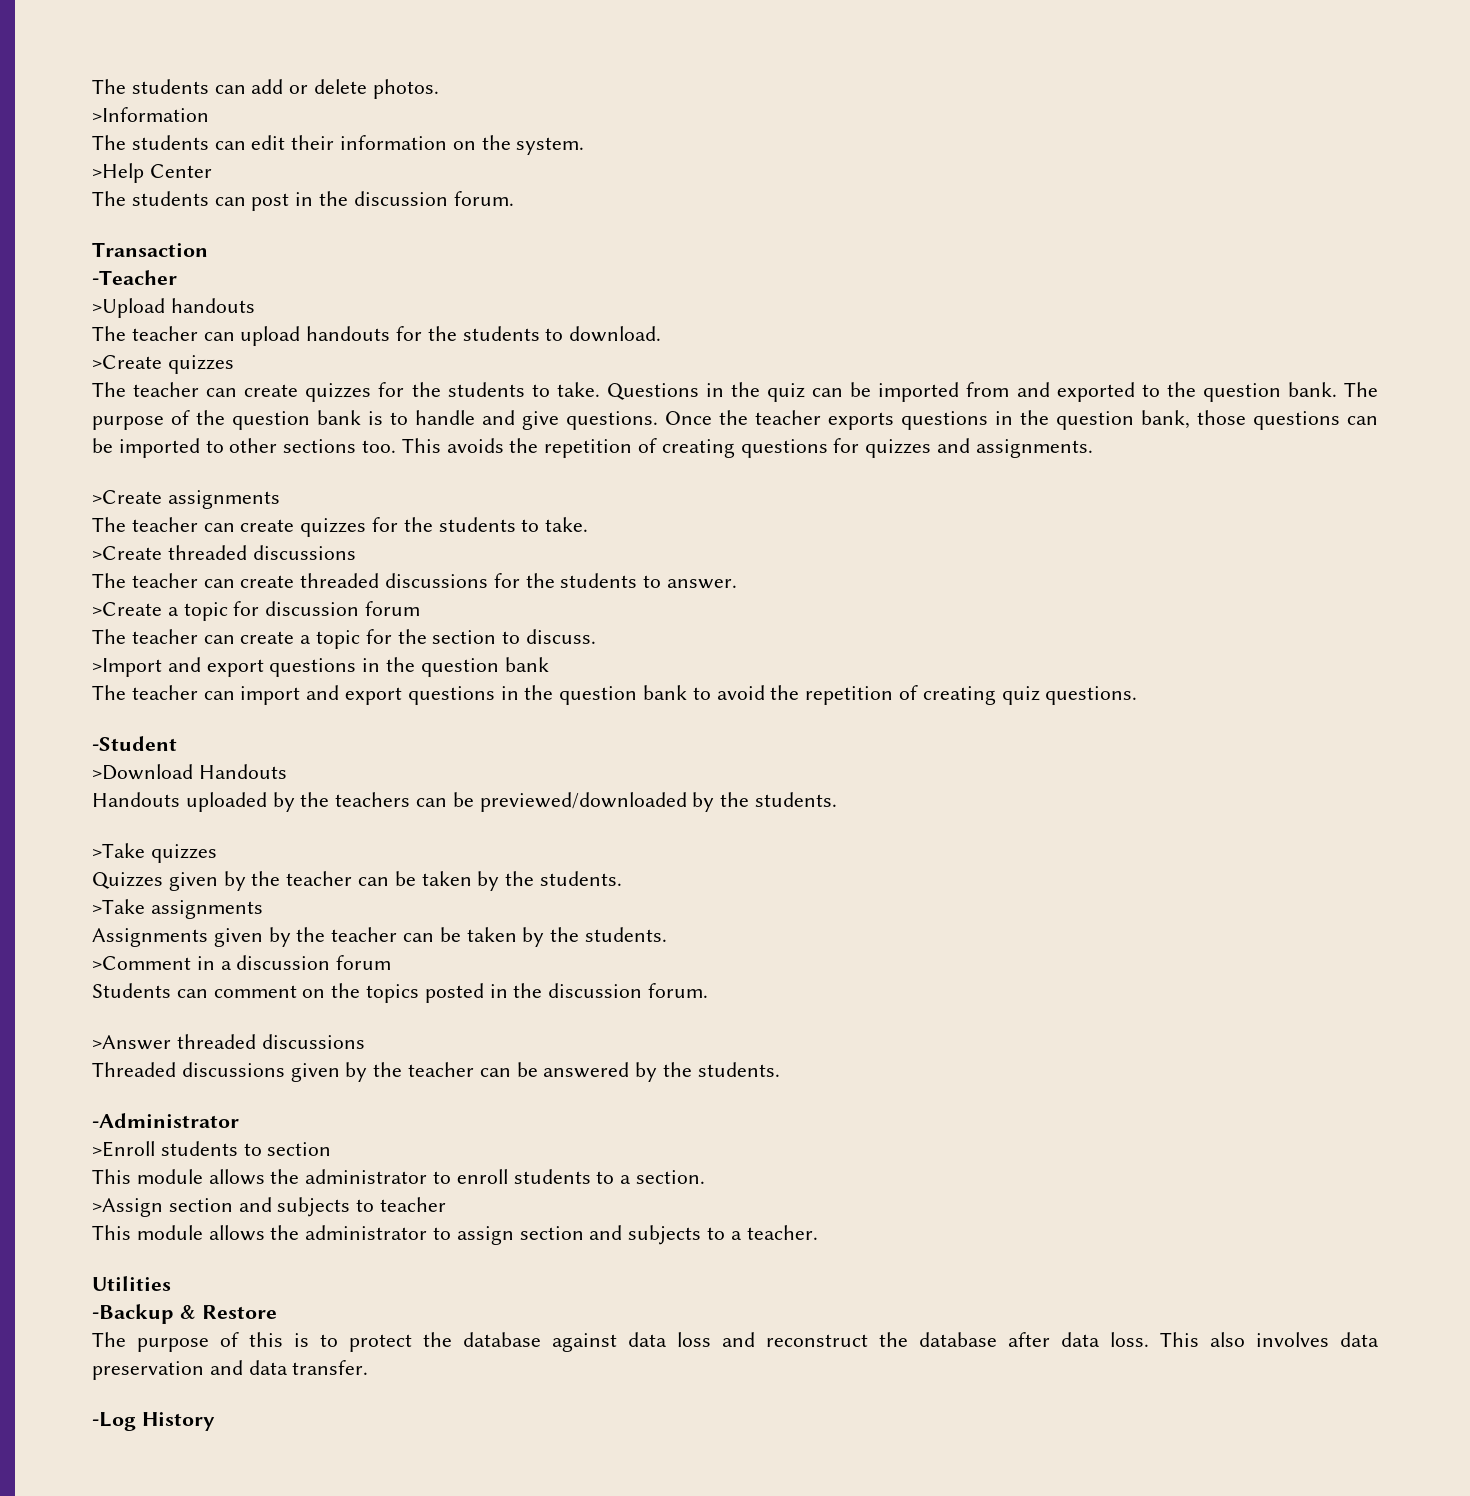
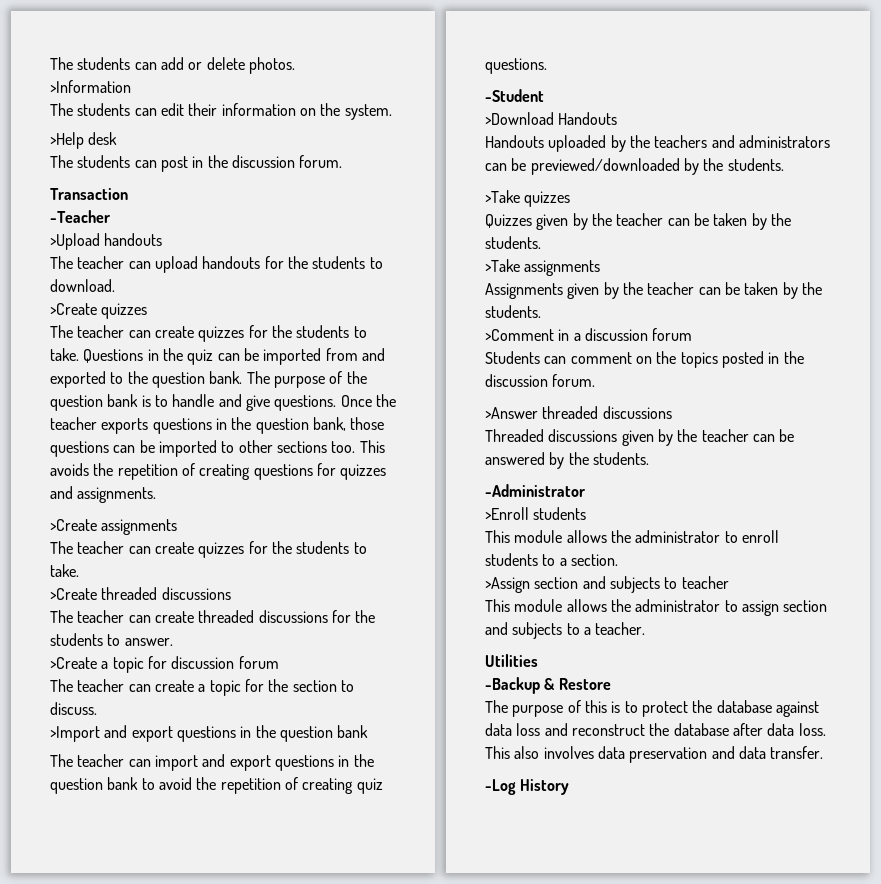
[149,164,212,178] Center -> [88,132,118,145] desk
(411, 799) none -> [711,135,830,148] and administrators
[243,1142,332,1156] to section -> (587, 513) none

